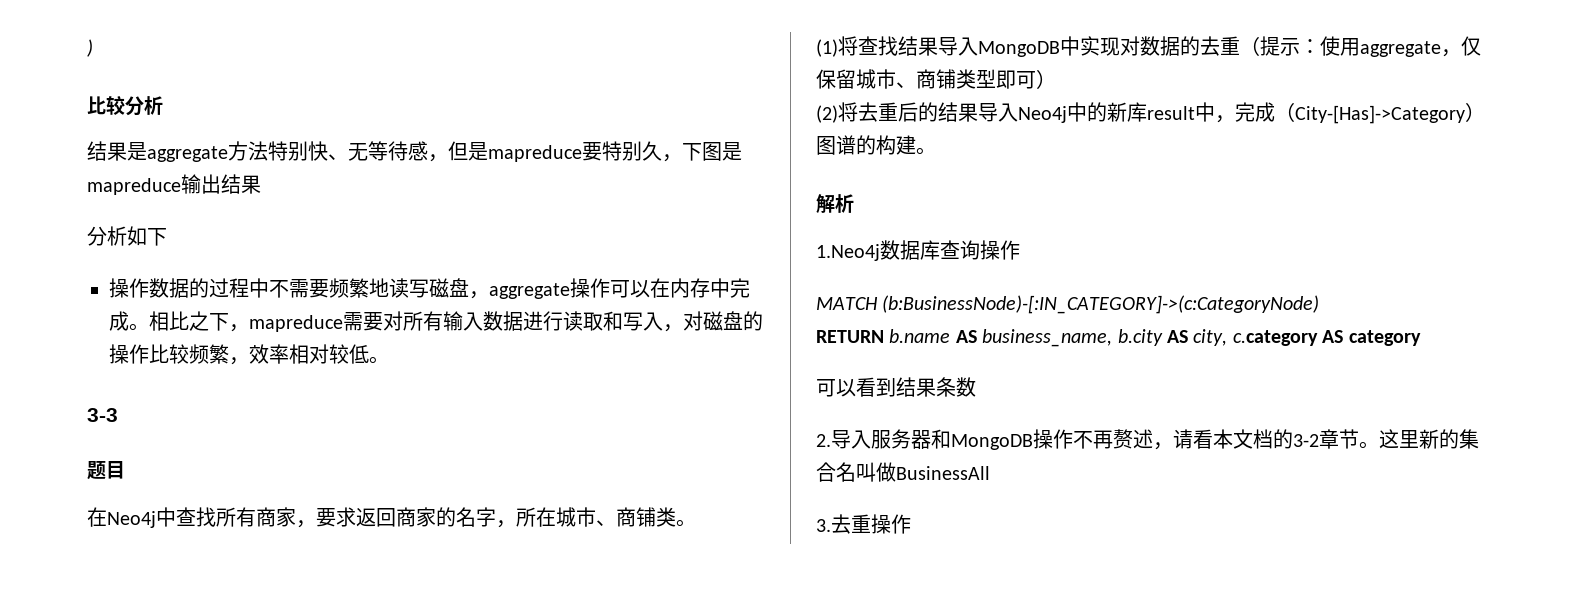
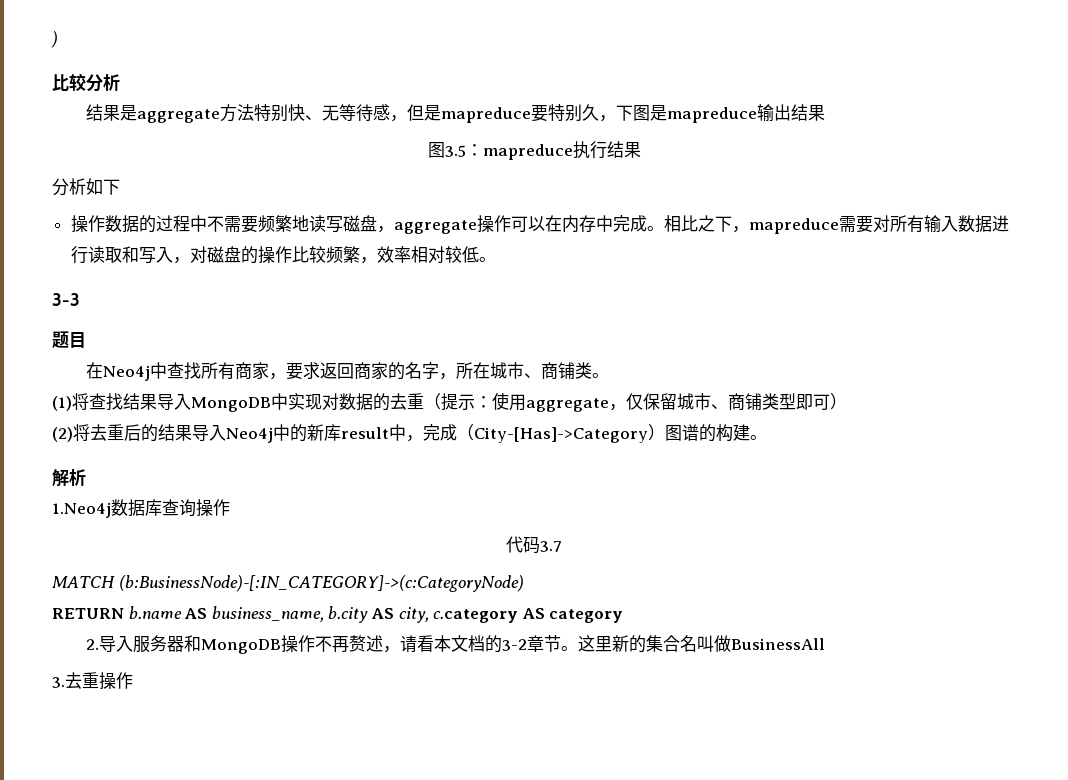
(261, 184) none -> [427,141,641,160] // 图3.5：mapreduce执行结果
(1020, 250) none -> [506,536,562,554] // 代码3.7
[816,377,976,397] // 可以看到结果条数 -> (624, 616) none

